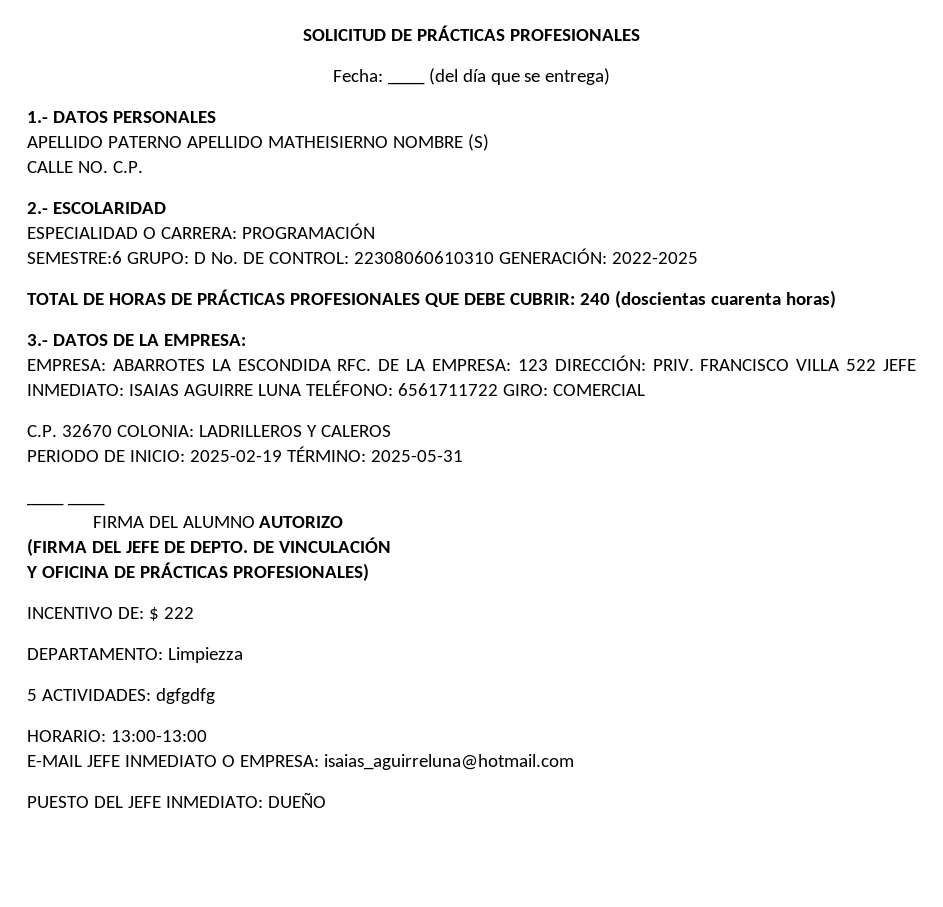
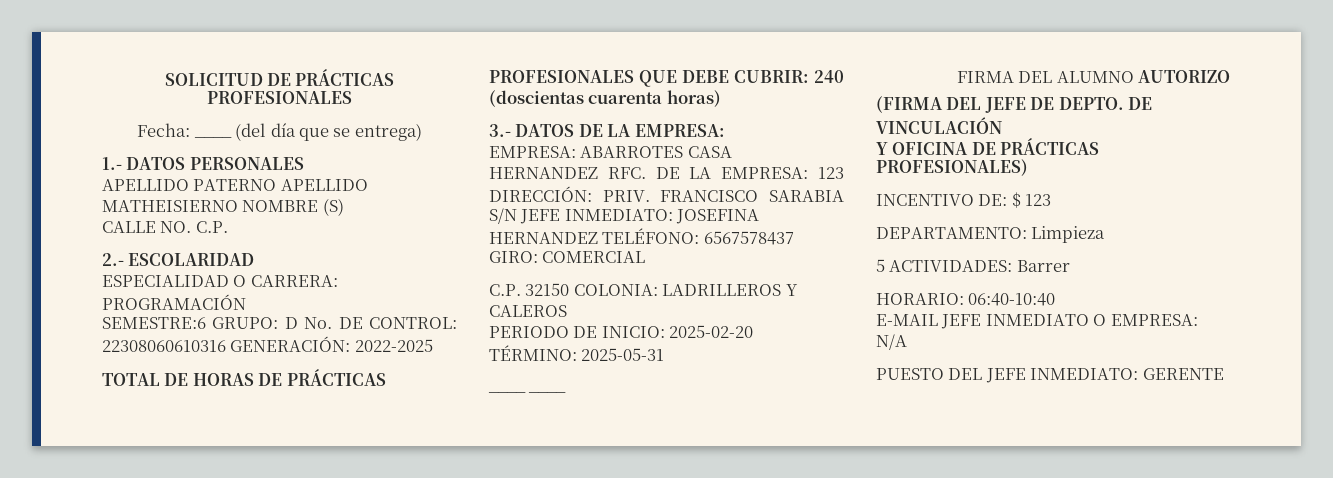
[353,251,494,264] 22308060610310 -> [102,340,226,352] 22308060610316
[211,359,331,371] LA ESCONDIDA -> [687,146,732,158] [489,167,598,179] CASA HERNANDEZ
[796,359,916,371] [27,380,498,396] VILLA 522 JEFE INMEDIATO: ISAIAS AGUIRRE LUNA TELÉFONO: 6561711722 -> [769,190,844,202] [489,208,760,224] [489,228,794,245] SARABIA S/N JEFE INMEDIATO: JOSEFINA HERNANDEZ TELÉFONO: 6567578437
[61,424,112,437] 32670 -> [525,283,570,296] 32150
[189,450,282,462] 2025-02-19 -> [669,325,754,338] 2025-02-20
[163,607,194,619] 222 -> [1025,194,1052,206] 123
[167,647,243,663] Limpiezza -> [1031,226,1106,243] Limpieza
[155,688,215,704] dgfgdfg -> [1016,260,1070,272] Barrer
[110,730,207,742] 13:00-13:00 -> [968,293,1056,306] 06:40-10:40
[323,754,574,770] isaias_aguirreluna@hotmail.com -> [876,334,907,350] N/A
[267,792,326,808] DUEÑO -> [1142,368,1224,380] GERENTE

